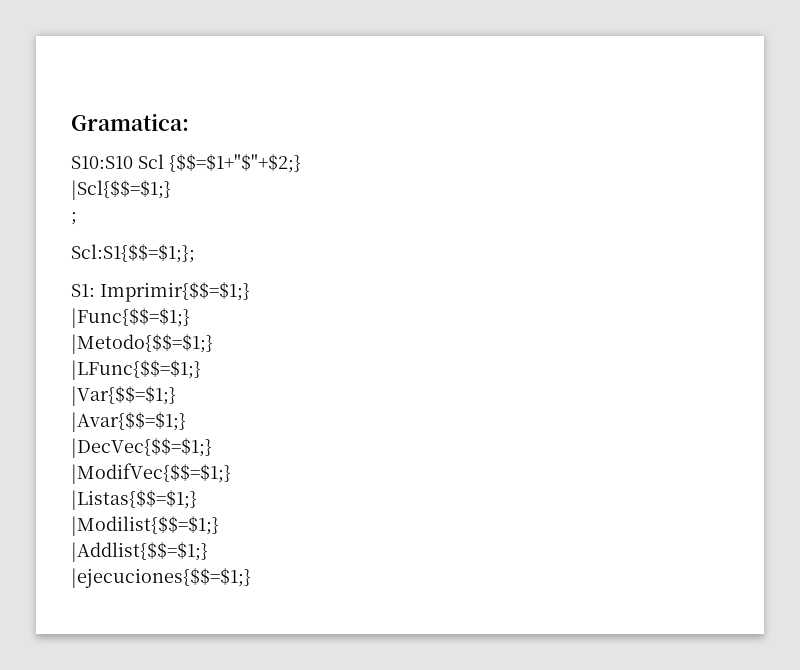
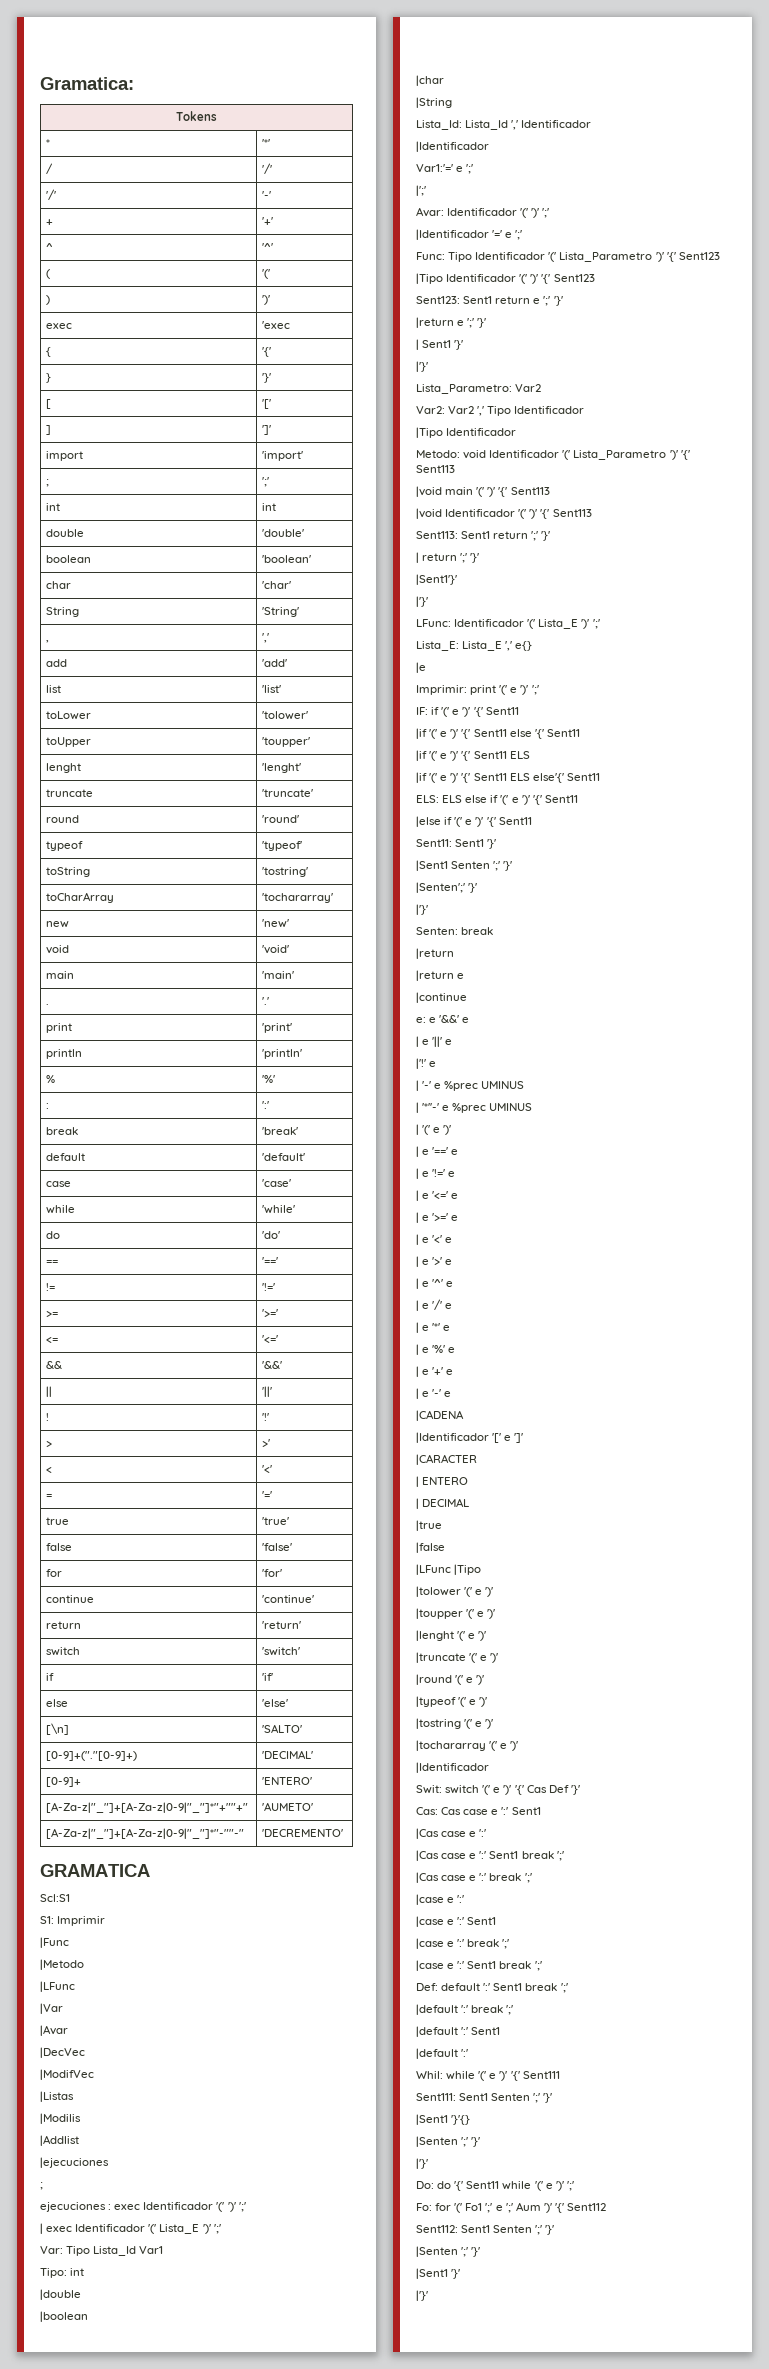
[71,154,301,173] [71,180,171,200] [71,212,77,225] [71,244,195,263] [71,282,250,302] [71,308,190,328] [71,334,213,354] [71,360,201,380] [71,386,176,406] [71,412,186,432] [71,438,212,458] [71,463,231,484] [71,490,197,510] [71,516,219,536] [71,542,208,562] [71,568,251,588] // S10:S10 Scl {$$=$1+"$"+$2;} // |Scl{$$=$1;} // ; // Scl:S1{$$=$1;}; // S1: Imprimir{$$=$1;} // |Func{$$=$1;} // |Metodo{$$=$1;} // |LFunc{$$=$1;} // |Var{$$=$1;} // |Avar{$$=$1;} // |DecVec{$$=$1;} // |ModifVec{$$=$1;} // |Listas{$$=$1;} // |Modilist{$$=$1;} // |Addlist{$$=$1;} // |ejecuciones{$$=$1;} -> [176,111,217,121] [46,139,51,147] [262,139,271,147] [46,163,54,174] [262,163,273,174] [46,189,57,200] [262,191,272,199] [46,219,54,225] [262,217,274,225] [46,243,54,251] [262,243,274,251] [46,269,51,279] [262,269,271,279] [46,295,51,305] [262,295,271,305] [46,323,73,329] [262,321,291,329] [46,347,52,357] [262,347,272,357] [46,373,52,383] [262,373,272,383] [46,399,52,409] [262,399,272,409] [46,425,52,435] [262,425,272,435] [46,451,84,461] [262,451,304,461] [46,479,50,487] [262,477,270,487] [46,503,61,511] [262,503,277,511] [46,529,85,537] [262,529,305,537] [46,555,92,563] [262,555,312,563] [46,581,72,589] [262,581,292,589] [46,607,80,617] [262,607,300,617] [46,640,50,643] [262,633,270,643] [46,659,68,667] [262,659,288,667] [46,685,62,693] [262,685,282,693] [46,711,92,720] [262,711,309,720] [46,737,92,747] [262,737,311,747] [46,763,82,773] [262,763,302,773] [46,789,94,797] [262,789,314,797] [46,815,80,823] [262,815,300,823] [46,841,84,851] [262,841,303,851] [46,867,91,877] [262,867,309,877] [46,892,115,903] [262,893,334,903] [46,921,70,928] [262,919,290,928] [46,945,70,954] [262,945,290,954] [46,971,75,979] [262,971,295,979] [46,1004,50,1005] [262,997,270,1005] [46,1023,73,1033] [262,1023,293,1033] [46,1049,83,1059] [262,1049,303,1059] [46,1075,56,1083] [262,1075,276,1083] [46,1103,50,1109] [262,1101,270,1109] [46,1127,79,1135] [262,1127,299,1135] [46,1153,86,1161] [262,1153,306,1161] [46,1181,72,1187] [262,1179,292,1187] [46,1205,76,1214] [262,1205,296,1214] [46,1231,61,1239] [262,1231,281,1239] [46,1260,59,1265] [262,1257,279,1265] [46,1283,56,1291] [262,1283,276,1291] [46,1311,59,1317] [262,1309,279,1317] [46,1337,59,1343] [262,1335,279,1343] [46,1361,63,1369] [262,1361,283,1369] [46,1386,53,1397] [262,1386,273,1397] [46,1413,50,1421] [262,1413,270,1421] [46,1441,53,1447] [262,1439,271,1447] [46,1467,53,1473] [262,1465,273,1473] [46,1494,53,1499] [262,1491,273,1499] [46,1517,70,1525] [262,1517,290,1525] [46,1543,73,1551] [262,1543,293,1551] [46,1569,63,1577] [262,1569,283,1577] [46,1595,95,1603] [262,1595,315,1603] [46,1621,82,1629] [262,1621,302,1629] [46,1647,81,1656] [262,1647,301,1656] [46,1673,55,1681] [262,1673,274,1681] [46,1699,69,1707] [262,1699,289,1707] [46,1723,70,1735] [262,1724,303,1733] [46,1751,138,1761] [262,1750,314,1759] [46,1777,82,1787] [262,1777,313,1785] [46,1802,249,1813] [262,1802,314,1811] [46,1828,245,1839] [262,1829,344,1837] [40,1864,150,1877] [40,1894,70,1902] [40,1916,106,1926] [40,1937,69,1948] [40,1959,84,1970] [40,1981,75,1992] [40,2003,63,2014] [40,2025,68,2036] [40,2047,85,2058] [40,2069,94,2080] [40,2091,74,2102] [40,2113,81,2124] [40,2135,79,2146] [40,2157,109,2168] [40,2182,43,2190] [40,2202,246,2212] [40,2223,221,2234] [40,2246,164,2256] [40,2268,85,2278] [40,2289,81,2300] [40,2311,88,2322] [416,75,444,86] [416,97,452,108] [416,120,592,130] [416,141,489,152] [416,164,474,174] [416,185,426,196] [416,207,550,218] [416,229,523,240] [416,252,720,262] [416,273,595,284] [416,296,563,306] [416,317,487,328] [416,339,464,350] [416,361,428,372] [416,384,542,394] [416,406,585,416] [416,427,517,438] [416,450,690,460] [416,465,455,473] [416,486,550,497] [416,508,592,519] [416,531,551,541] [416,552,480,563] [416,574,457,585] [416,596,428,607] [416,619,600,629] [416,641,533,651] [416,662,426,673] [416,685,539,695] [416,707,519,717] [416,728,580,739] [416,750,530,761] [416,772,600,783] [416,795,578,805] [416,816,532,827] [416,839,497,849] [416,860,513,871] [416,882,478,893] [416,904,428,915] [416,927,494,935] [416,948,454,959] [416,970,465,981] [416,992,467,1003] [416,1015,470,1023] [416,1036,453,1047] [416,1058,437,1069] [416,1080,525,1091] [416,1102,533,1113] [416,1124,452,1135] [416,1146,459,1157] [416,1168,456,1179] [416,1190,459,1201] [416,1212,459,1223] [416,1234,453,1245] [416,1256,453,1267] [416,1278,454,1289] [416,1299,453,1311] [416,1322,451,1333] [416,1344,456,1355] [416,1366,454,1377] [416,1388,452,1399] [416,1410,464,1421] [416,1432,524,1443] [416,1454,477,1465] [416,1476,469,1487] [416,1498,470,1509] [416,1520,442,1531] [416,1542,445,1553] [416,1564,482,1575] [416,1586,494,1597] [416,1608,496,1619] [416,1630,487,1641] [416,1652,499,1663] [416,1674,485,1685] [416,1696,488,1707] [416,1718,494,1729] [416,1740,519,1751] [416,1762,489,1773] [416,1785,580,1795] [416,1807,541,1815] [416,1828,487,1839] [416,1850,564,1861] [416,1872,532,1883] [416,1894,465,1905] [416,1916,497,1927] [416,1938,510,1949] [416,1960,542,1971] [416,1983,568,1993] [416,2004,514,2015] [416,2026,501,2037] [416,2048,469,2059] [416,2071,560,2081] [416,2093,553,2103] [416,2114,471,2125] [416,2136,481,2147] [416,2158,428,2169] [416,2181,574,2191] [416,2202,607,2213] [416,2225,555,2235] [416,2246,481,2257] [416,2268,461,2279] [416,2290,428,2301] // Tokens // * | '*' // / | '/' // '/' | '-' // + | '+' // ^ | '^' // ( | '(' // ) | ')' // exec | 'exec // { | '{' // } | '}' // [ | '[' // ] | ']' // import | 'import' // ; | ';' // int | int // double | 'double' // boolean | 'boolean' // char | 'char' // String | 'String' // , | ',' // add | 'add' // list | 'list' // toLower | 'tolower' // toUpper | 'toupper' // lenght | 'lenght' // truncate | 'truncate' // round | 'round' // typeof | 'typeof' // toString | 'tostring' // toCharArray | 'tochararray' // new | 'new' // void | 'void' // main | 'main' // . | '.' // print | 'print' // println | 'println' // % | '%' // : | ':' // break | 'break' // default | 'default' // case | 'case' // while | 'while' // do | 'do' // == | '==' // != | '!=' // >= | '>=' // <= | '<=' // && | '&&' // || | '||' // ! | '!' // > | >' // < | '<' // = | '=' // true | 'true' // false | 'false' // for | 'for' // continue | 'continue' // return | 'return' // switch | 'switch' // if | 'if' // else | 'else' // [\n] | 'SALTO' // [0-9]+("."[0-9]+) | 'DECIMAL' // [0-9]+ | 'ENTERO' // [A-Za-z|"_"]+[A-Za-z|0-9|"_"]*"+""+" | 'AUMETO' // [A-Za-z|"_"]+[A-Za-z|0-9|"_"]*"-""-" | 'DECREMENTO' // GRAMATICA // Scl:S1 // S1: Imprimir // |Func // |Metodo // |LFunc // |Var // |Avar // |DecVec // |ModifVec // |Listas // |Modilis // |Addlist // |ejecuciones // ; // ejecuciones : exec Identificador '(' ')' ';' // | exec Identificador '(' Lista_E ')' ';' // Var: Tipo Lista_Id Var1 // Tipo: int // |double // |boolean // |char // |String // Lista_Id: Lista_Id ',' Identificador // |Identificador // Var1:'=' e ';' // |';' // Avar: Identificador '(' ')' ';' // |Identificador '=' e ';' // Func: Tipo Identificador '(' Lista_Parametro ')' '{' Sent123 // |Tipo Identificador '(' ')' '{' Sent123 // Sent123: Sent1 return e ';' '}' // |return e ';' '}' // | Sent1 '}' // |'}' // Lista_Parametro: Var2 // Var2: Var2 ',' Tipo Identificador // |Tipo Identificador // Metodo: void Identificador '(' Lista_Parametro ')' '{' Sent113 // |void main '(' ')' '{' Sent113 // |void Identificador '(' ')' '{' Sent113 // Sent113: Sent1 return ';' '}' // | return ';' '}' // |Sent1'}' // |'}' // LFunc: Identificador '(' Lista_E ')' ';' // Lista_E: Lista_E ',' e{} // |e // Imprimir: print '(' e ')' ';' // IF: if '(' e ')' '{' Sent11 // |if '(' e ')' '{' Sent11 else '{' Sent11 // |if '(' e ')' '{' Sent11 ELS // |if '(' e ')' '{' Sent11 ELS else'{' Sent11 // ELS: ELS else if '(' e ')' '{' Sent11 // |else if '(' e ')' '{' Sent11 // Sent11: Sent1 '}' // |Sent1 Senten ';' '}' // |Senten';' '}' // |'}' // Senten: break // |return // |return e // |continue // e: e '&&' e // | e '||' e // |'!' e // | '-' e %prec UMINUS // | '*''-' e %prec UMINUS // | '(' e ')' // | e '==' e // | e '!=' e // | e '<=' e // | e '>=' e // | e '<' e // | e '>' e // | e '^' e // | e '/' e // | e '*' e // | e '%' e // | e '+' e // | e '-' e // |CADENA // |Identificador '[' e ']' // |CARACTER // | ENTERO // | DECIMAL // |true // |false // |LFunc |Tipo // |tolower '(' e ')' // |toupper '(' e ')' // |lenght '(' e ')' // |truncate '(' e ')' // |round '(' e ')' // |typeof '(' e ')' // |tostring '(' e ')' // |tochararray '(' e ')' // |Identificador // Swit: switch '(' e ')' '{' Cas Def '}' // Cas: Cas case e ':' Sent1 // |Cas case e ':' // |Cas case e ':' Sent1 break ';' // |Cas case e ':' break ';' // |case e ':' // |case e ':' Sent1 // |case e ':' break ';' // |case e ':' Sent1 break ';' // Def: default ':' Sent1 break ';' // |default ':' break ';' // |default ':' Sent1 // |default ':' // Whil: while '(' e ')' '{' Sent111 // Sent111: Sent1 Senten ';' '}' // |Sent1 '}'{} // |Senten ';' '}' // |'}' // Do: do '{' Sent11 while '(' e ')' ';' // Fo: for '(' Fo1 ';' e ';' Aum ')' '{' Sent112 // Sent112: Sent1 Senten ';' '}' // |Senten ';' '}' // |Sent1 '}' // |'}'

